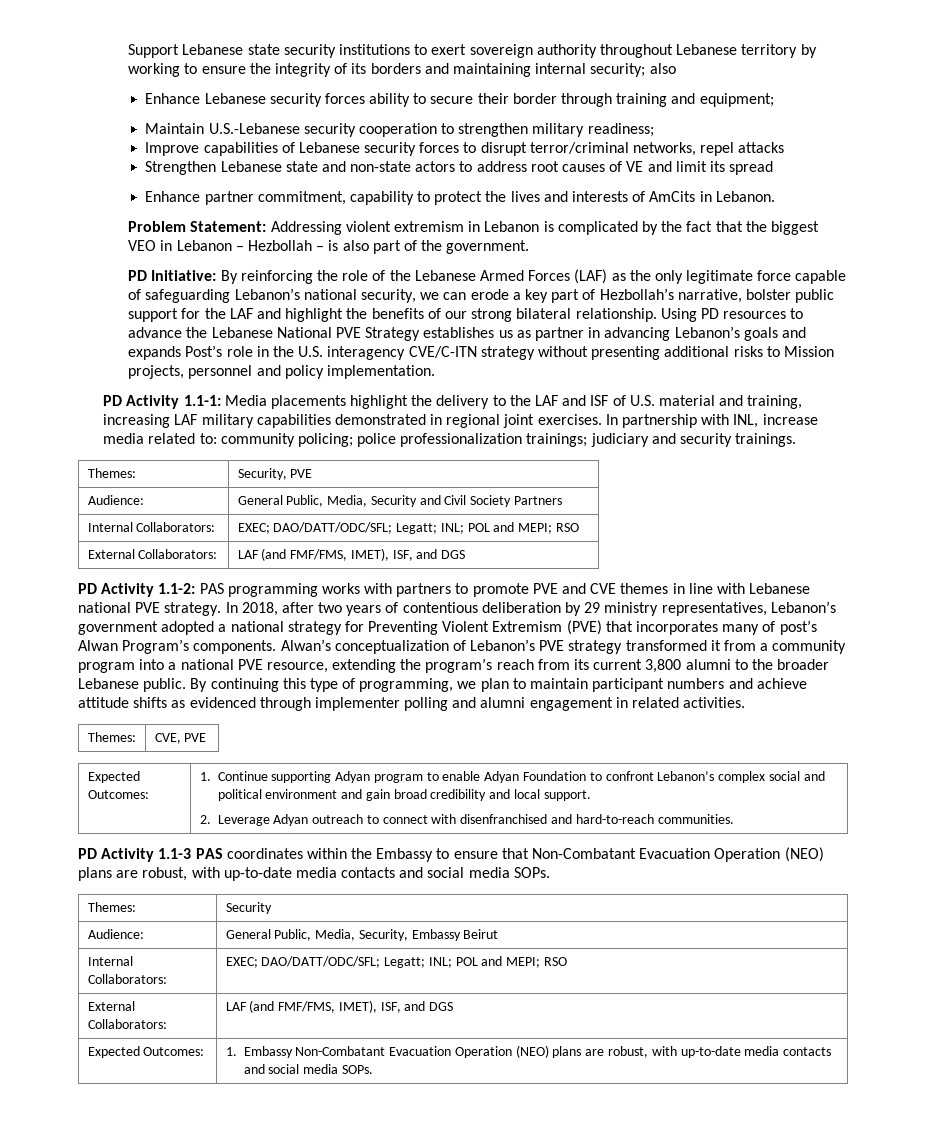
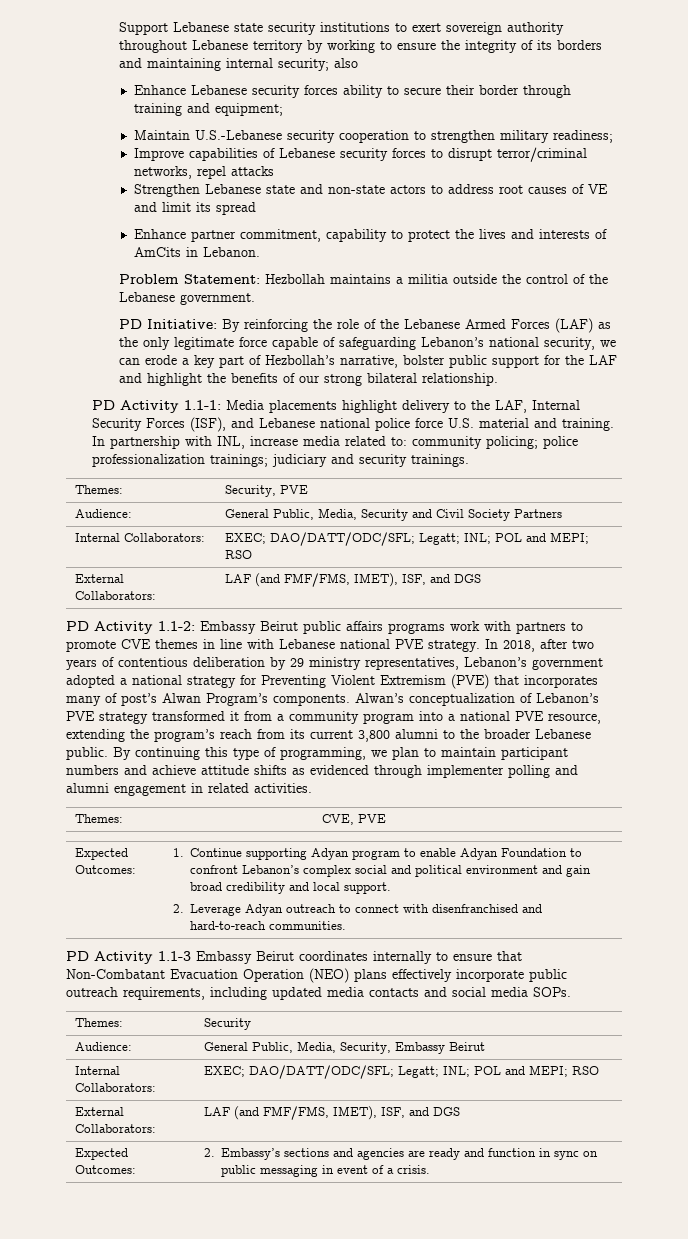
[270,221,819,235] [128,240,443,254] Addressing violent extremism in Lebanon is complicated by the fact that the biggest VEO in Lebanon – Hezbollah – is also part of the -> [264,274,608,284] [118,292,175,302] Hezbollah maintains a militia outside the control of the Lebanese
[660,308,804,322] [128,326,806,341] [128,345,834,360] [128,365,436,379] Using PD resources to advance the Lebanese National PVE Strategy establishes us as partner in advancing Lebanon’s goals and expands Post’s role in the U.S. interagency CVE/C-ITN strategy without presenting additional risks to Mission projects, personnel and policy implementation. -> (498, 379) none
[411,395,433,406] the -> (398, 406) none
[534,395,803,409] [103,414,602,428] LAF and ISF of U.S. material and training, increasing LAF military capabilities demonstrated in regional joint exercises. -> [495,400,581,413] [92,417,615,432] LAF, Internal Security Forces (ISF), and Lebanese national police force U.S. material and training.
[199,583,360,597] PAS programming works -> [200,621,480,634] Embassy Beirut public affairs programs work
[532,583,587,594] PVE and -> (116, 646) none
[195,848,434,862] PAS coordinates within the Embassy -> [196,951,432,964] Embassy Beirut coordinates internally
[116,867,292,881] are robust, with up-to-date -> [392,969,567,982] [66,987,322,1000] effectively incorporate public outreach requirements, including updated
[225,1045,832,1058] [243,1064,373,1074] 1. Embassy Non-Combatant Evacuation Operation (NEO) plans are robust, with up-to-date media contacts and social media SOPs. -> [204,1148,599,1160] [221,1165,431,1177] 2. Embassy’s sections and agencies are ready and function in sync on public messaging in event of a crisis.

